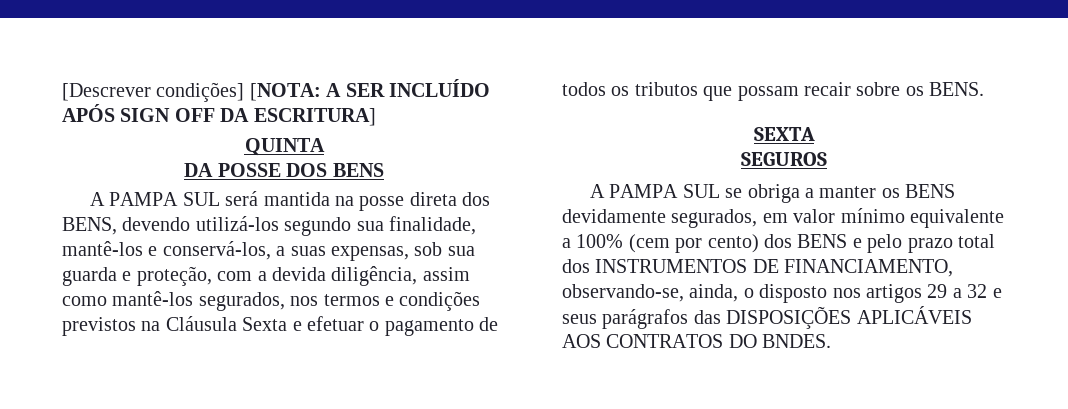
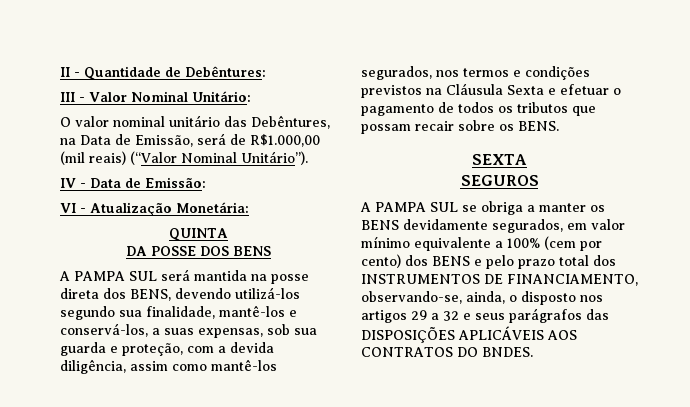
[62,79,490,102] [62,104,376,126] [Descrever condições] [NOTA: A SER INCLUÍDO APÓS SIGN OFF DA ESCRITURA] -> [60,66,266,80] [60,91,251,102] [60,115,330,129] [60,133,320,147] [60,151,308,165] [60,177,206,188] [60,202,249,216] II - Quantidade de Debêntures: // III - Valor Nominal Unitário: // O valor nominal unitário das Debêntures, na Data de Emissão, será de R$1.000,00 (mil reais) (“Valor Nominal Unitário”). // IV - Data de Emissão: // VI - Atualização Monetária:

